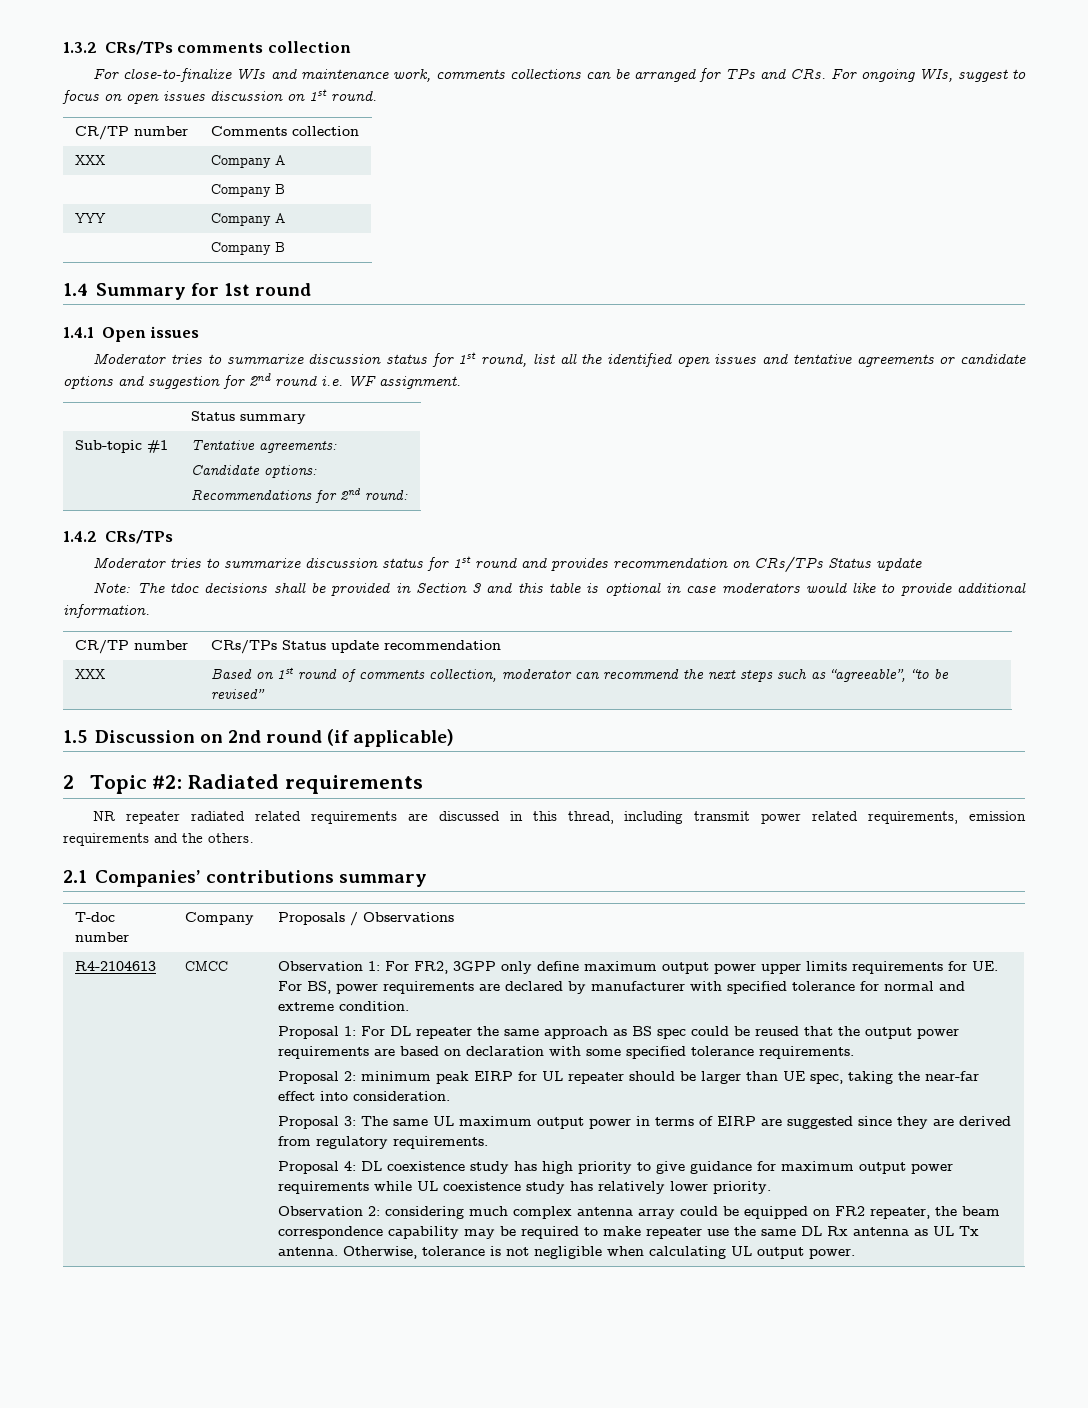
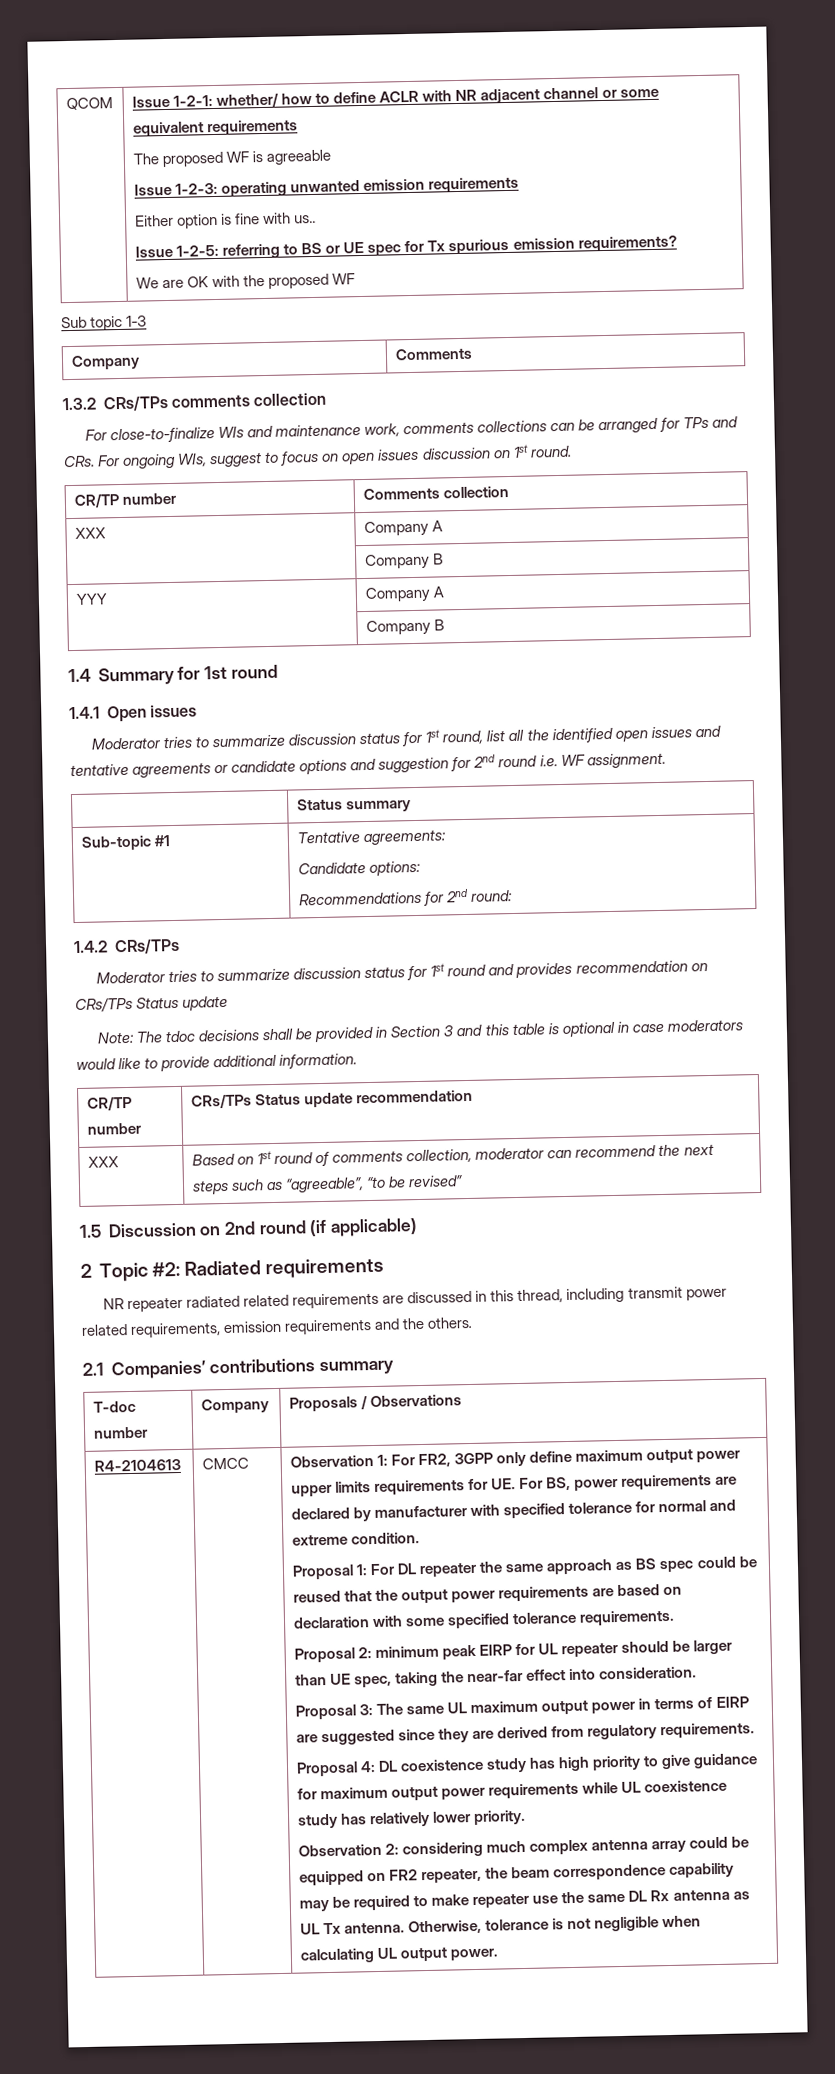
(63, 47) none -> [65,97,113,111] [131,87,659,108] [132,119,299,137] [132,149,332,168] [133,176,520,197] [134,212,317,229] [134,235,677,259] [135,273,356,289] [61,315,148,331] [70,354,140,370] [394,347,473,361] QCOM | Issue 1-2-1: whether/ how to define ACLR with NR adjacent channel or some equivalent requirements // The proposed WF is agreeable // Issue 1-2-3: operating unwanted emission requirements // Either option is fine with us.. // Issue 1-2-5: referring to BS or UE spec for Tx spurious emission requirements? // We are OK with the proposed WF // Sub topic 1-3 // Company | Comments //

